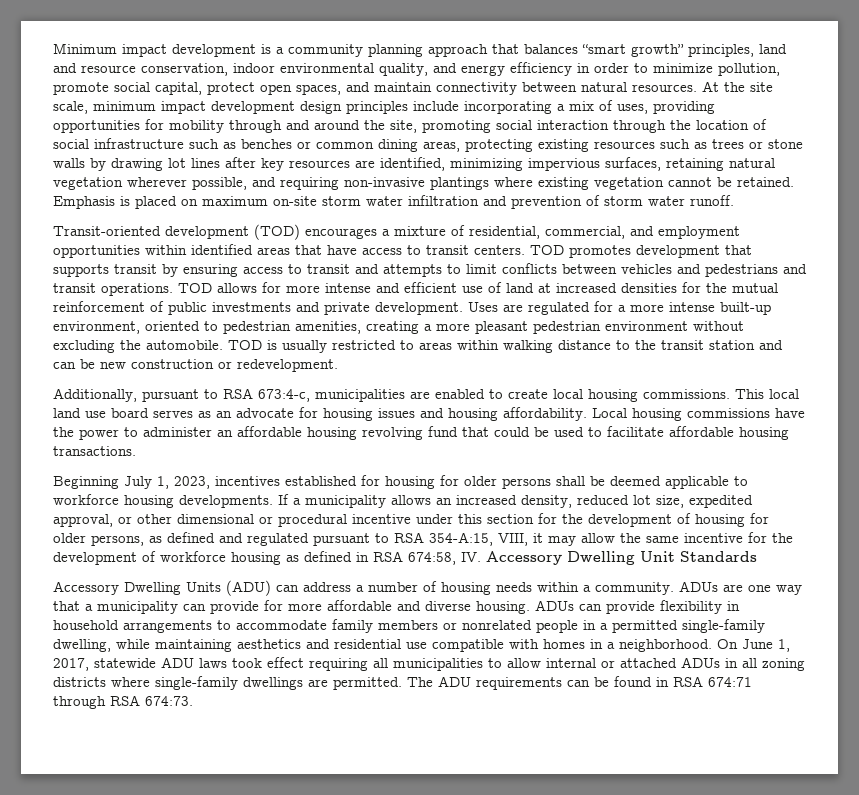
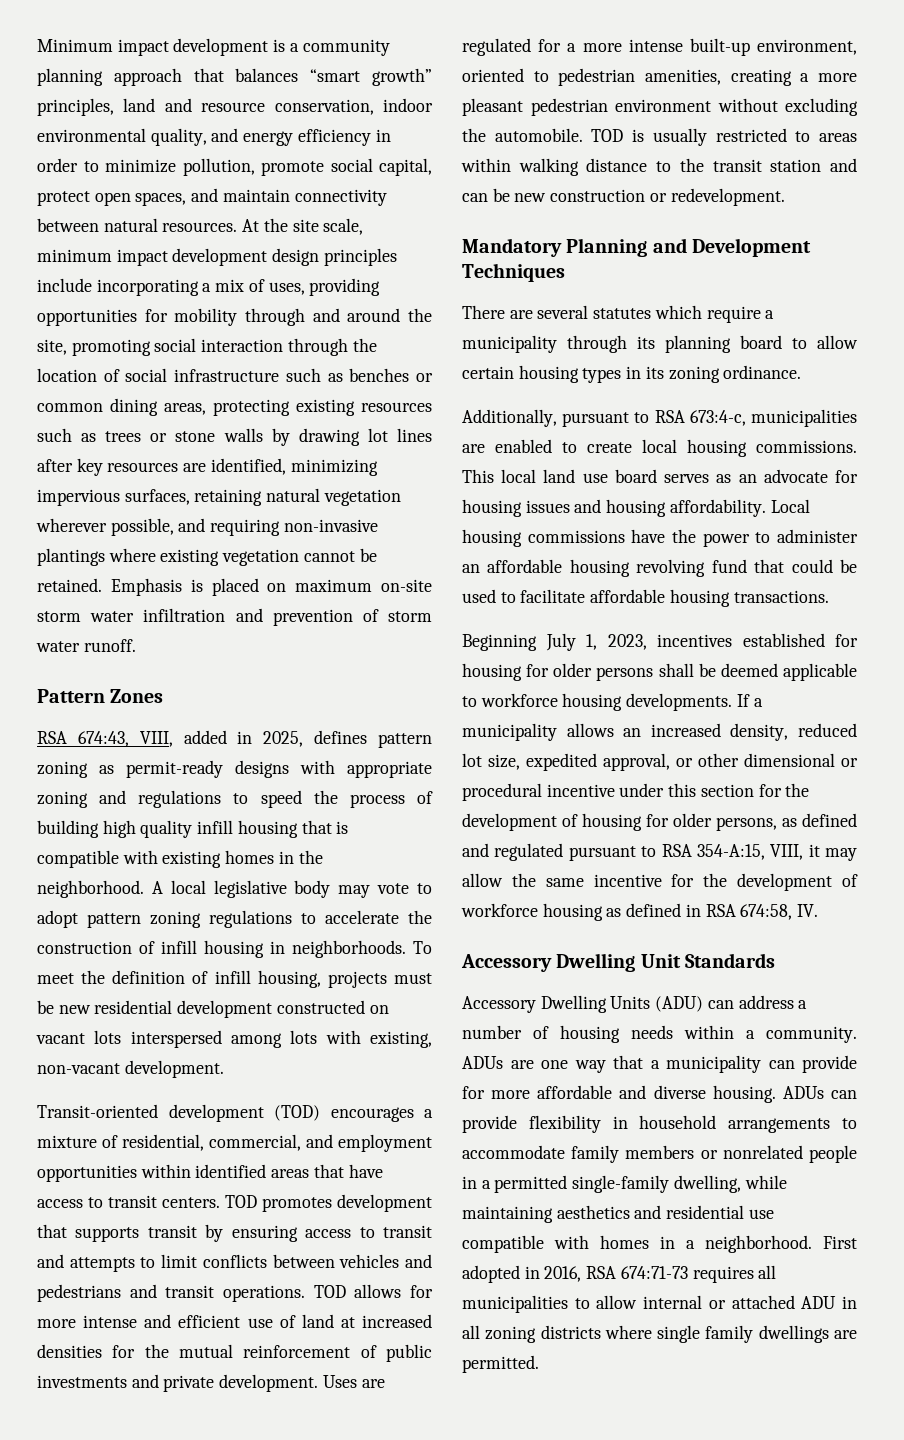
(734, 200) none -> [37,689,164,703] [37,730,432,748] [37,760,432,778] [37,790,434,808] [37,820,349,838] [37,850,323,868] [37,880,432,898] [37,910,432,928] [37,940,432,958] [37,970,432,988] [37,1000,389,1018] [36,1030,432,1048] [37,1060,224,1078] // Pattern Zones // RSA 674:43, VIII, added in 2025, defines pattern zoning as permit-ready designs with appropriate zoning and regulations to speed the process of building high quality infill housing that is compatible with existing homes in the neighborhood. A local legislative body may vote to adopt pattern zoning regulations to accelerate the construction of infill housing in neighborhoods. To meet the definition of infill housing, projects must be new residential development constructed on vacant lots interspersed among lots with existing, non-vacant development.
(338, 365) none -> [462,238,811,257] [462,263,565,282] [462,305,775,323] [462,335,858,353] [462,365,802,383] // Mandatory Planning and Development Techniques // There are several statutes which require a municipality through its planning board to allow certain housing types in its zoning ordinance.
(481, 557) none -> (819, 910) //
[717,639,790,652] [53,657,368,671] On June 1, 2017, statewide ADU laws took effect requiring -> [823,1236,857,1249] [462,1265,754,1283] First adopted in 2016, RSA 674:71-73 requires
[681,657,720,668] ADUs -> [801,1296,837,1309] ADU
[155,676,238,690] single-family -> [657,1325,754,1343] single family
[407,676,752,690] [53,695,193,709] The ADU requirements can be found in RSA 674:71 through RSA 674:73. -> (539, 1364) none

